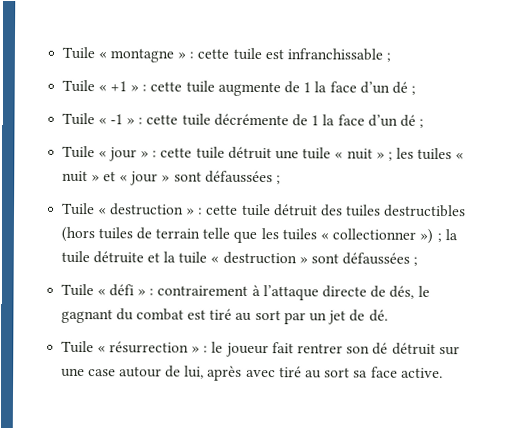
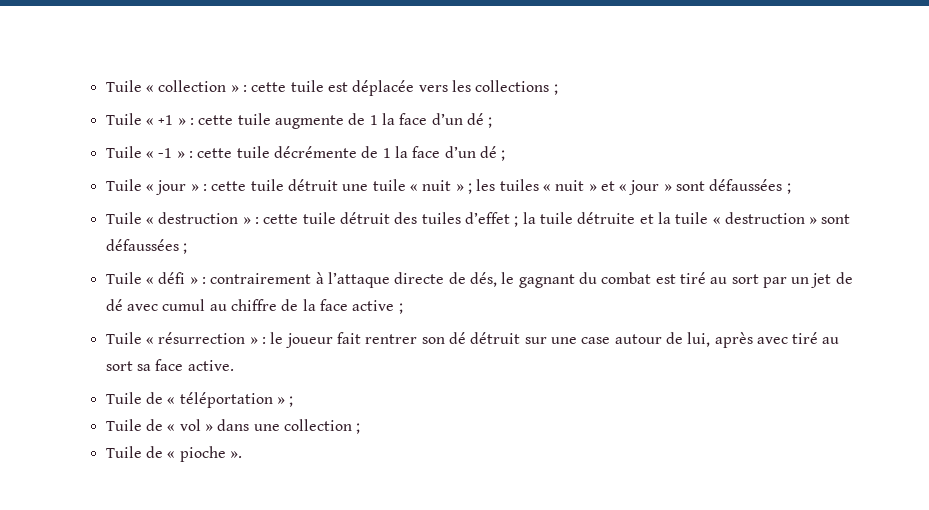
[61,46,174,63] Tuile « montagne -> [105,80,227,92] Tuile « collection
[287,48,384,61] infranchissable -> [352,80,550,96] déplacée vers les collections
[383,204,467,218] [60,226,434,244] destructibles (hors tuiles de terrain telle que les tuiles « collectionner ») -> [464,212,510,224] d’effet
[368,309,388,322] dé. -> [105,299,403,314] dé avec cumul au chiffre de la face active ;
(443, 373) none -> [105,392,294,408] [105,419,361,434] [105,446,243,462] // Tuile de « téléportation » ; // Tuile de « vol » dans une collection ; // Tuile de « pioche ».

